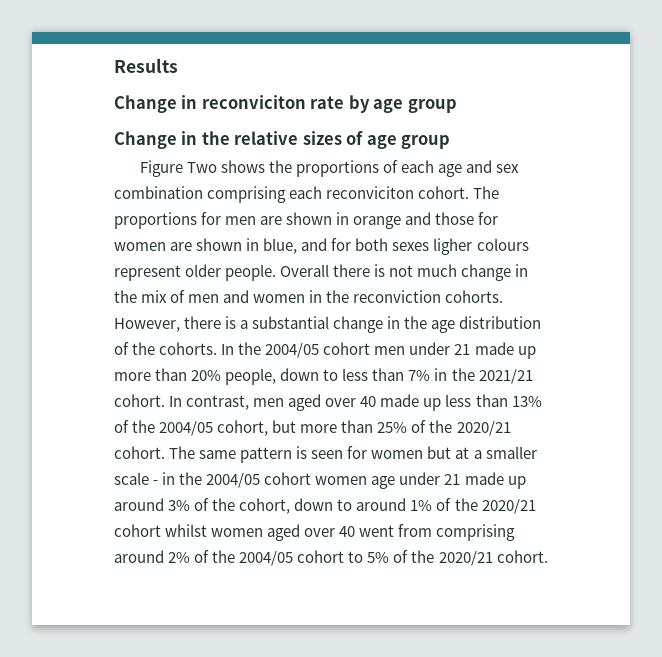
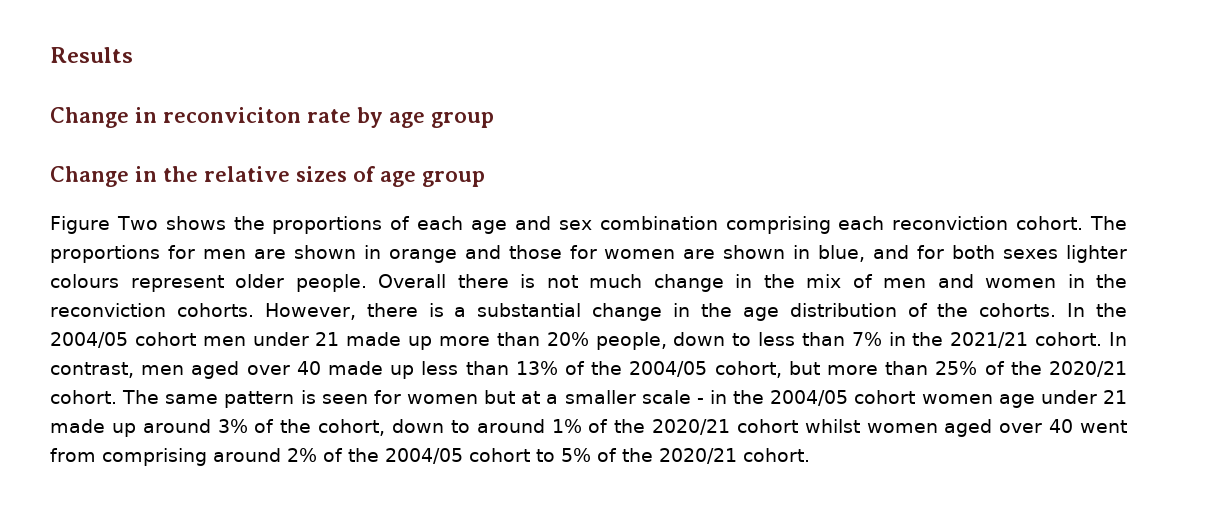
[326,186,415,199] reconviciton -> [892,216,1009,230] reconviction
[433,238,473,255] ligher -> [1065,245,1127,263] lighter

